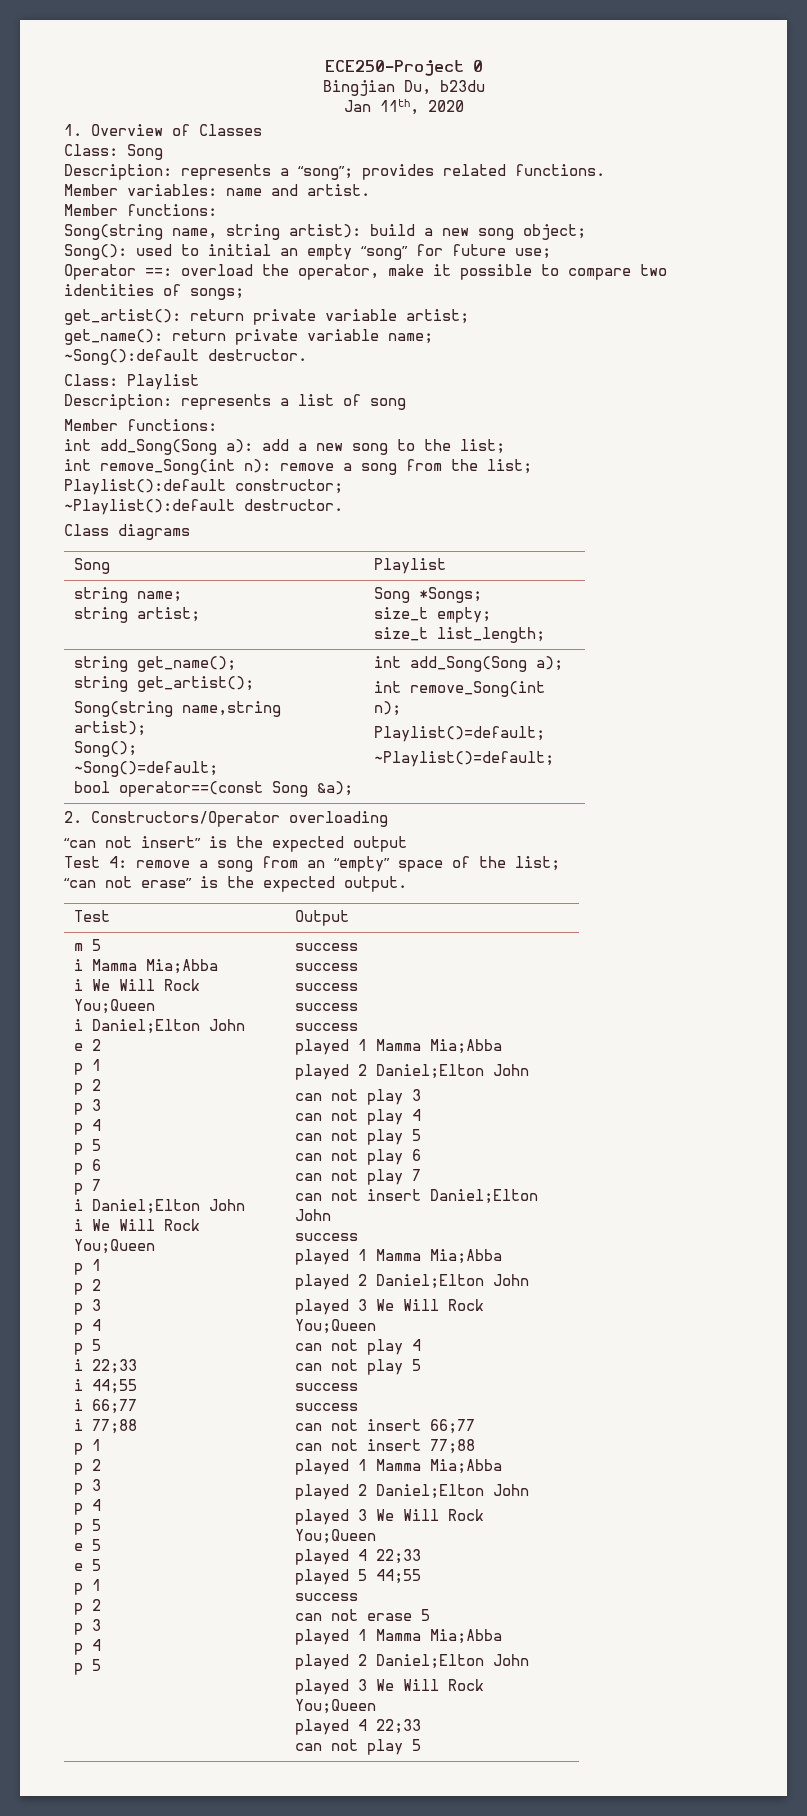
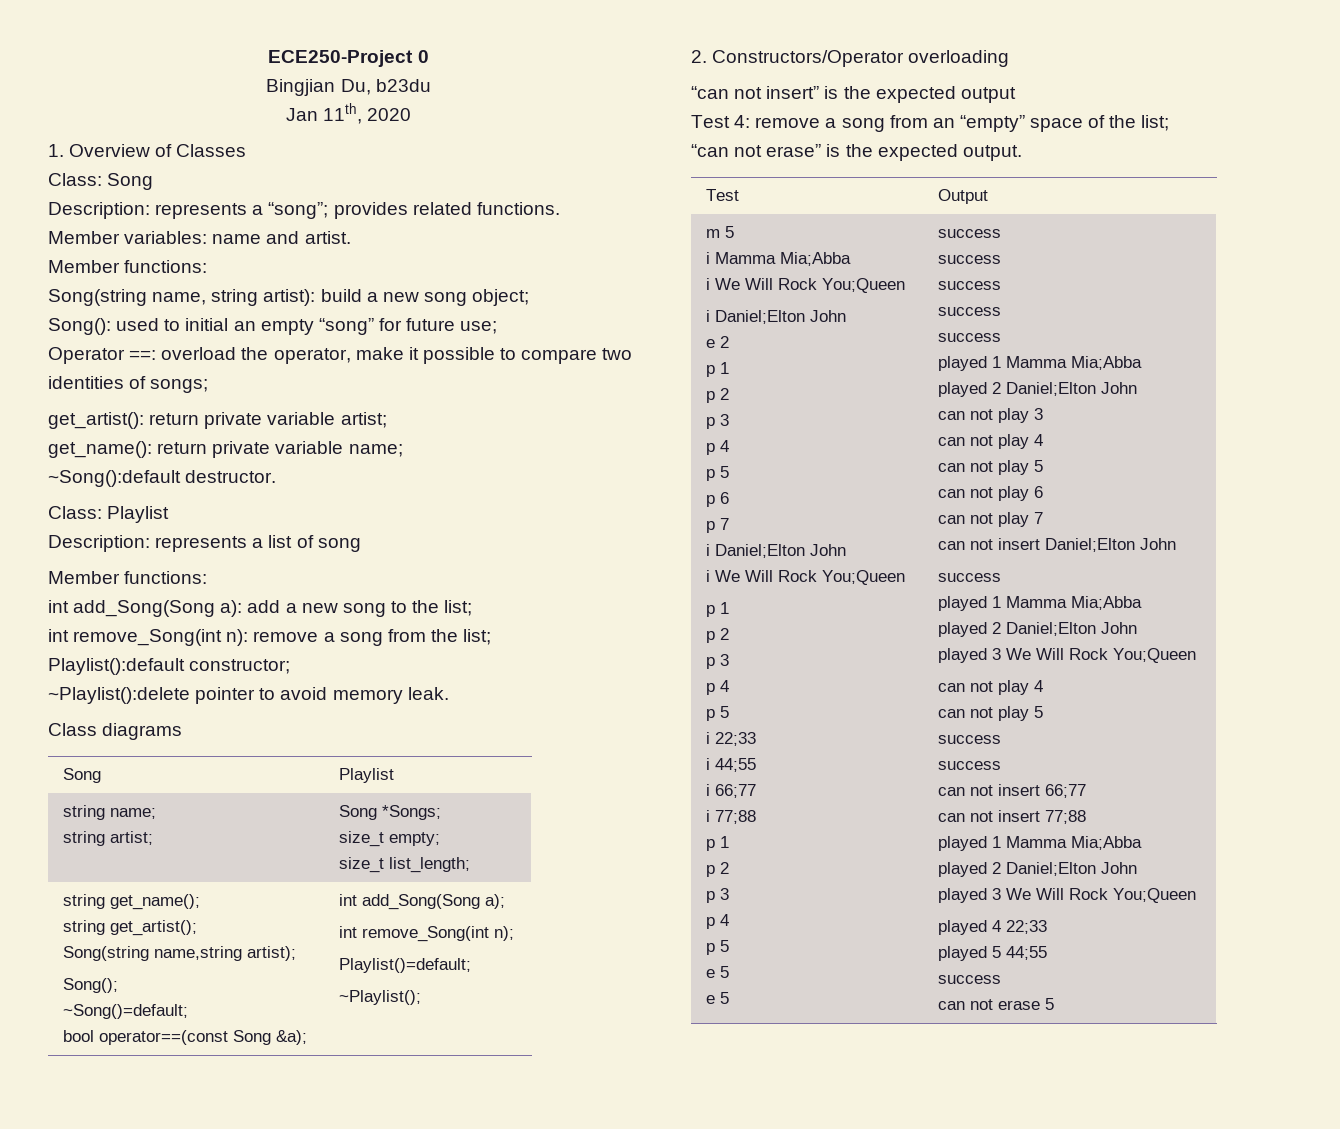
[64,499,343,515] ~Playlist():default destructor. -> [48,687,449,704] ~Playlist():delete pointer to avoid memory leak.
[373,751,554,767] ~Playlist()=default; -> [338,990,421,1005] ~Playlist();
[73,1579,101,1595] [73,1599,101,1615] [73,1619,101,1635] [73,1639,101,1655] [73,1659,101,1675] // p 1 // p 2 // p 3 // p 4 // p 5 -> (729, 998) none
[294,1629,502,1645] [294,1654,529,1670] [294,1679,484,1695] [294,1699,376,1714] [294,1719,421,1735] [294,1739,421,1755] // played 1 Mamma Mia;Abba // played 2 Daniel;Elton John // played 3 We Will Rock You;Queen // played 4 22;33 // can not play 5 -> (1054, 1004) none

